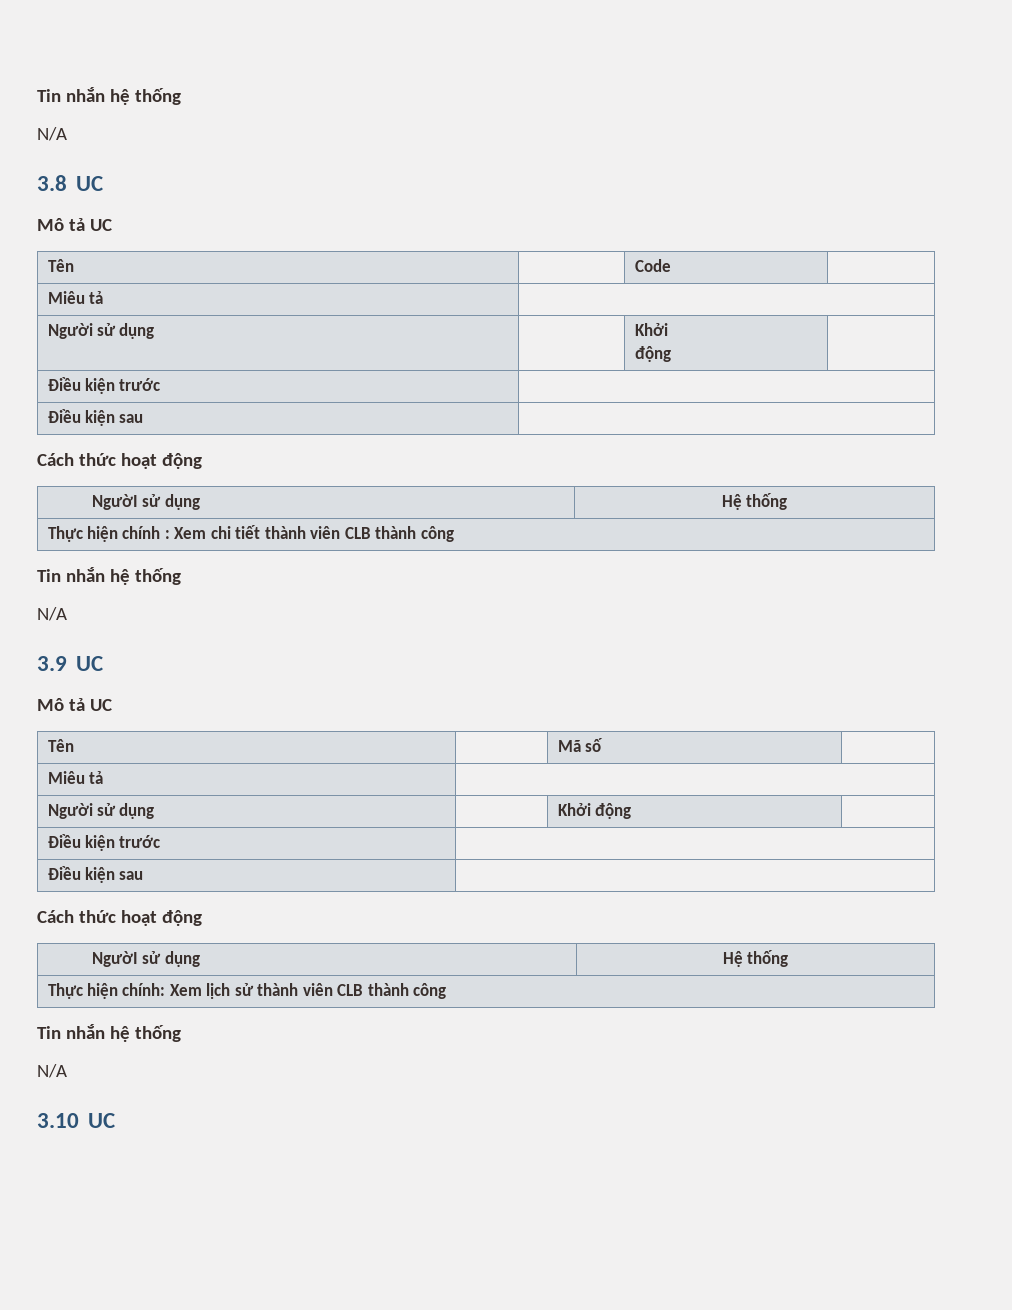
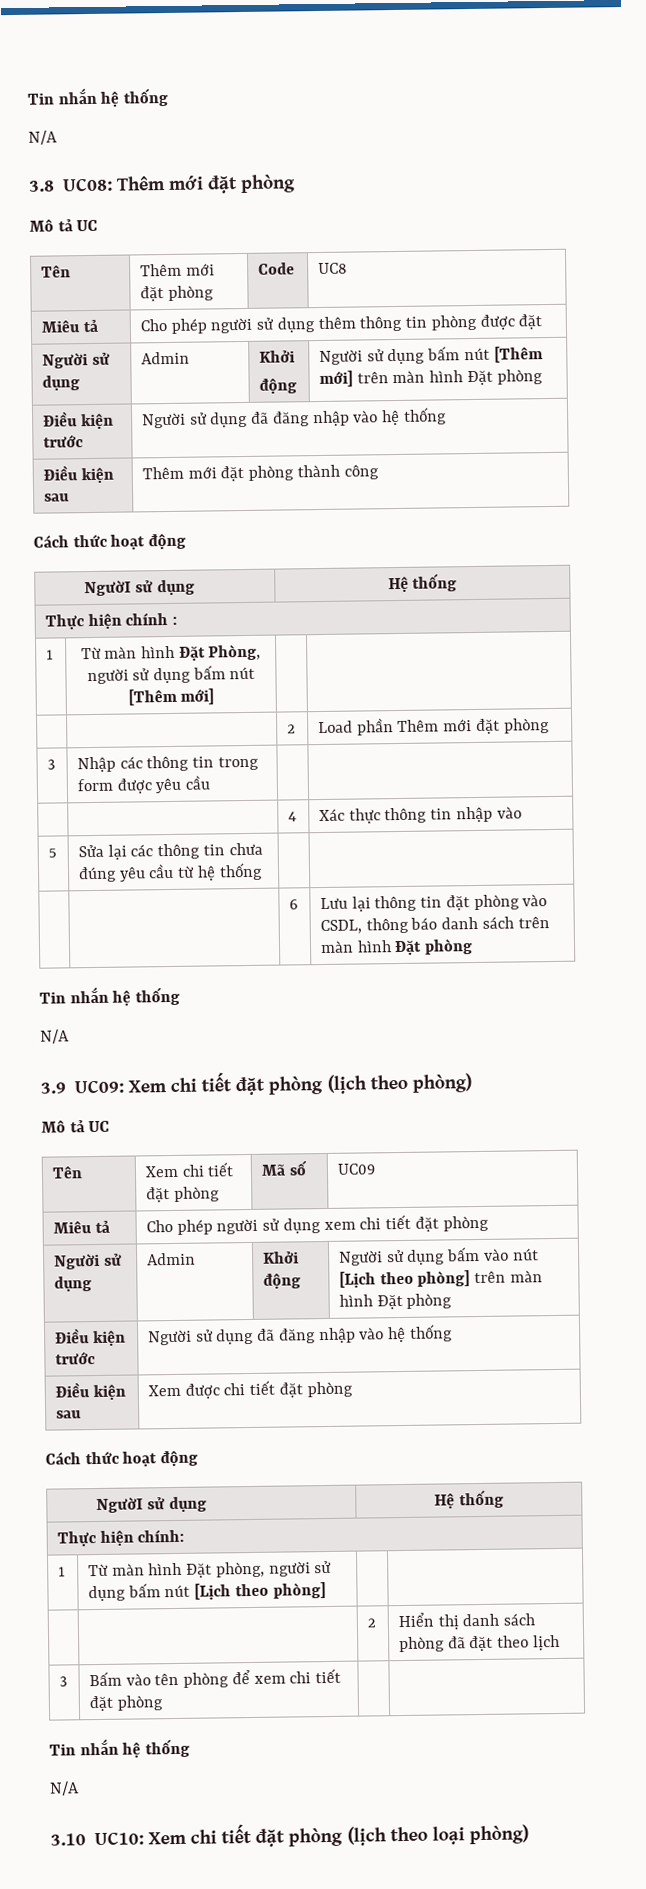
[76,176,104,191] [37,218,112,231] [47,259,74,272] UC // Mô tả UC // Tên | -> [61,174,297,194] [29,219,99,232] [40,265,71,278] [139,263,215,277] [139,285,214,302] UC08: Thêm mới đặt phòng // Mô tả UC // Tên | Thêm mới đặt phòng
[47,291,104,304] [47,323,155,339] // Miêu tả | // Người sử dụng | -> [317,262,347,275] [40,319,98,333] [139,314,543,334] [41,352,110,369] [41,375,80,391] [140,351,190,365] UC8 // Miêu tả | Cho phép người sử dụng thêm thông tin phòng được đặt // Người sử dụng | Admin
[47,377,161,394] [47,409,144,426] // Điều kiện trước | // Điều kiện sau | -> [318,346,543,366] [318,369,543,388] [42,411,114,430] [42,434,83,448] [141,407,447,429] [42,465,114,484] [43,493,70,502] [141,464,379,482] Người sử dụng bấm nút [Thêm mới] trên màn hình Đặt phòng // Điều kiện trước | Người sử dụng đã đăng nhập vào hệ thống // Điều kiện sau | Thêm mới đặt phòng thành công
[174,525,454,542] Xem chi tiết thành viên CLB thành công -> [45,649,54,660] [80,643,262,661] [86,665,256,685] [127,688,215,706] [286,724,296,734] [317,718,550,736] [46,759,56,770] [76,755,259,773] [76,775,211,794] [287,811,297,822] [318,806,522,824] [47,848,57,858] [77,842,263,860] [77,862,263,883] [288,899,298,910] [319,894,548,912] [319,916,550,935] [319,938,474,956] // 1 | Từ màn hình Đặt Phòng, người sử dụng bấm nút [Thêm mới] | | // | | 2 | Load phần Thêm mới đặt phòng // 3 | Nhập các thông tin trong form được yêu cầu | | // | | 4 | Xác thực thông tin nhập vào // 5 | Sửa lại các thông tin chưa đúng yêu cầu từ hệ thống | | // | | 6 | Lưu lại thông tin đặt phòng vào CSDL, thông báo danh sách trên màn hình Đặt phòng
[76,656,104,671] [37,698,112,711] [47,739,74,752] UC // Mô tả UC // Tên | -> [73,1072,472,1096] [41,1120,111,1133] [51,1166,83,1179] [144,1162,235,1178] [145,1186,220,1203] UC09: Xem chi tiết đặt phòng (lịch theo phòng) // Mô tả UC // Tên | Xem chi tiết đặt phòng
[47,771,104,784] [47,803,155,819] // Miêu tả | // Người sử dụng | -> [336,1163,376,1175] [52,1220,110,1234] [145,1214,489,1235] [53,1252,122,1270] [53,1276,92,1292] [146,1252,196,1266] UC09 // Miêu tả | Cho phép người sử dụng xem chi tiết đặt phòng // Người sử dụng | Admin
[47,834,161,851] [47,866,144,883] // Điều kiện trước | // Điều kiện sau | -> [338,1246,539,1266] [338,1270,543,1288] [338,1293,453,1310] [54,1328,126,1347] [54,1351,95,1365] [147,1324,453,1346] [54,1382,126,1401] [55,1410,82,1419] [147,1380,353,1399] Người sử dụng bấm vào nút [Lịch theo phòng] trên màn hình Đặt phòng // Điều kiện trước | Người sử dụng đã đăng nhập vào hệ thống // Điều kiện sau | Xem được chi tiết đặt phòng
[169,983,447,999] Xem lịch sử thành viên CLB thành công -> [57,1566,66,1577] [87,1560,333,1578] [87,1582,326,1602] [366,1618,376,1628] [397,1612,536,1630] [398,1634,560,1653] [58,1676,68,1687] [88,1668,342,1688] [88,1695,164,1712] // 1 | Từ màn hình Đặt phòng, người sử dụng bấm nút [Lịch theo phòng] | | // | | 2 | Hiển thị danh sách phòng đã đặt theo lịch // 3 | Bấm vào tên phòng để xem chi tiết đặt phòng | |
[88,1113,116,1128] UC -> [93,1823,529,1847] UC10: Xem chi tiết đặt phòng (lịch theo loại phòng)

